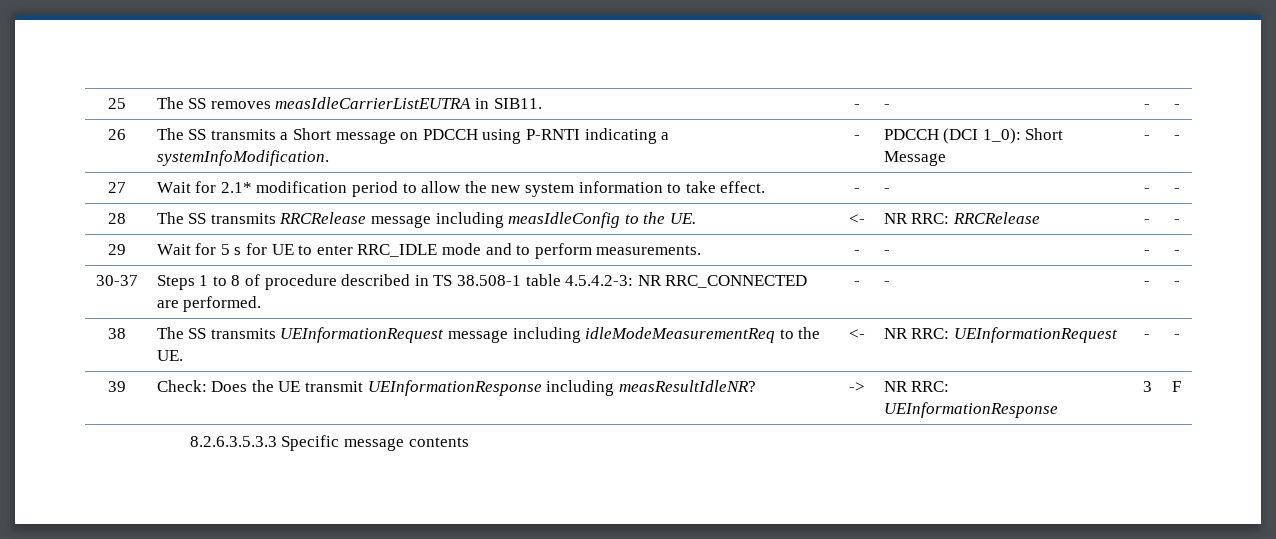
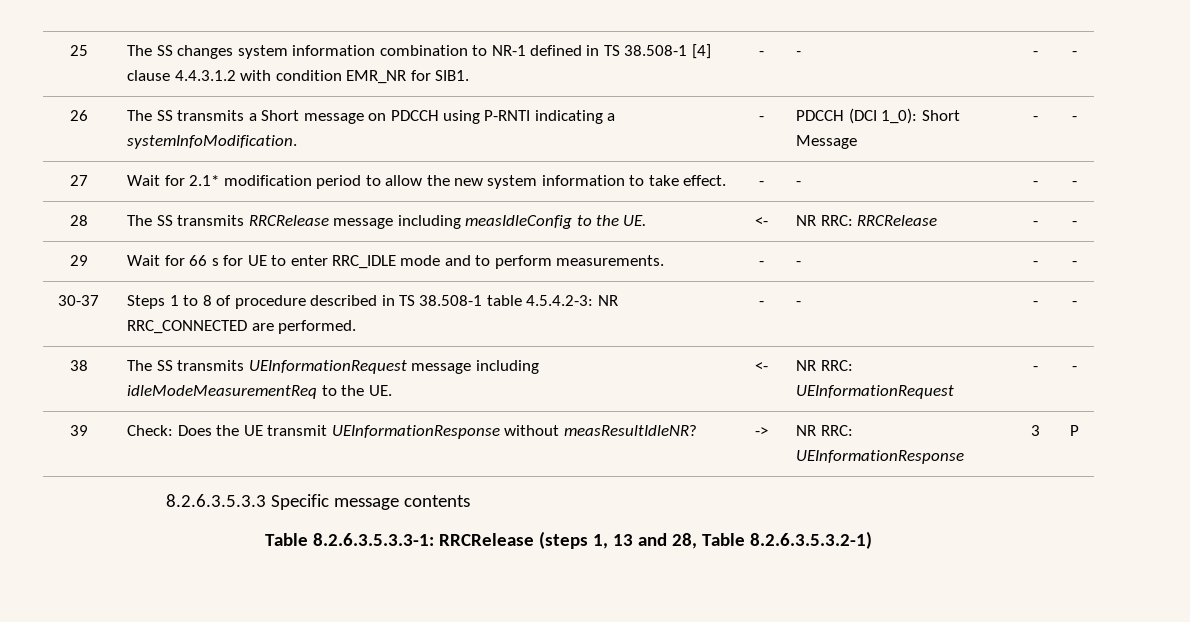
[210,97,542,109] removes measIdleCarrierListEUTRA in SIB11. -> [177,44,711,59] [127,70,470,84] changes system information combination to NR-1 defined in TS 38.508-1 [4] clause 4.4.3.1.2 with condition EMR_NR for SIB1.
[220,244,230,255] 5 -> [189,255,208,266] 66
[546,380,615,396] including -> [504,425,560,436] without
[1172,381,1181,392] F -> [1069,425,1079,436] P
(469, 442) none -> [265,531,872,549] // Table 8.2.6.3.5.3.3-1: RRCRelease (steps 1, 13 and 28, Table 8.2.6.3.5.3.2-1)

